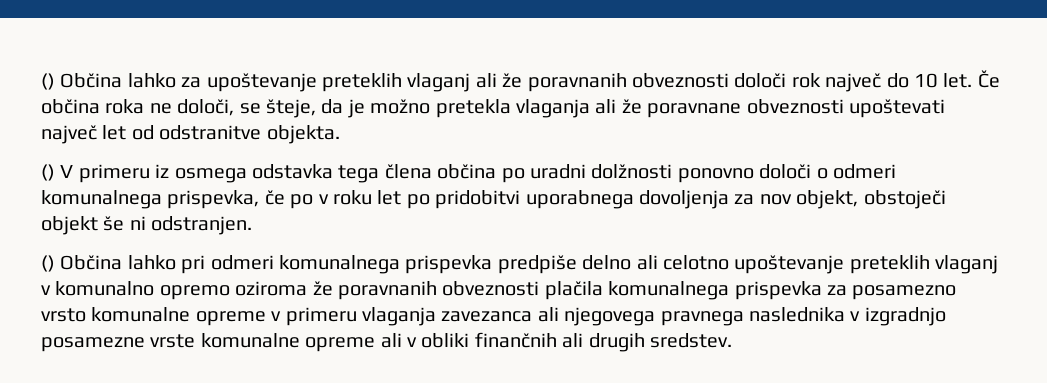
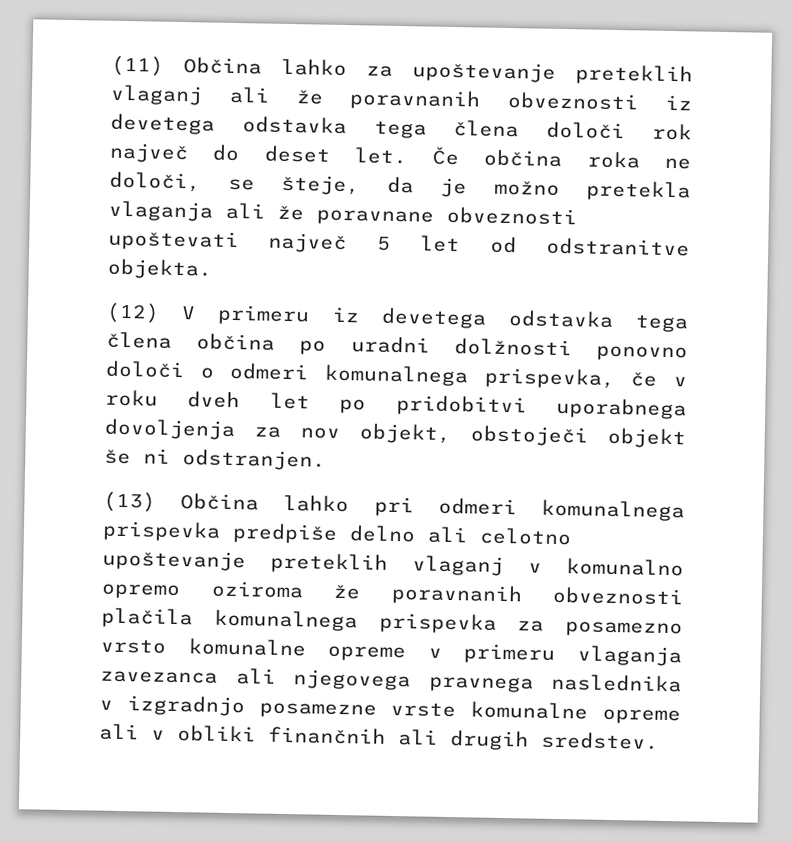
[41,73,55,90] () -> [111,55,164,77] (11)
(729, 80) none -> [665,94,693,111] [110,113,520,139] iz devetega odstavka tega člena
[913,73,938,88] 10 -> [263,145,331,163] deset
(97, 134) none -> [376,236,391,251] 5
[41,164,55,181] () -> [106,302,160,324] (12)
[174,168,247,183] osmega -> [380,307,487,329] devetega
[290,194,314,209] po -> (658, 379) none
(372, 197) none -> [187,391,241,409] dveh
[41,255,55,272] () -> [103,491,156,513] (13)

